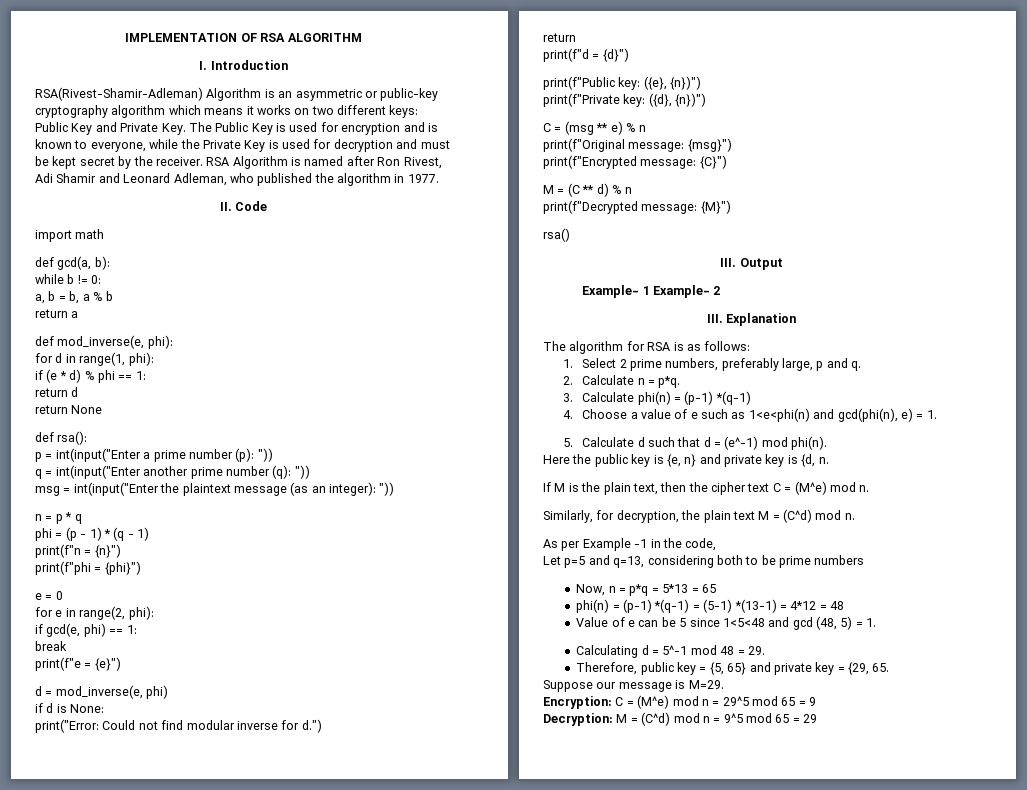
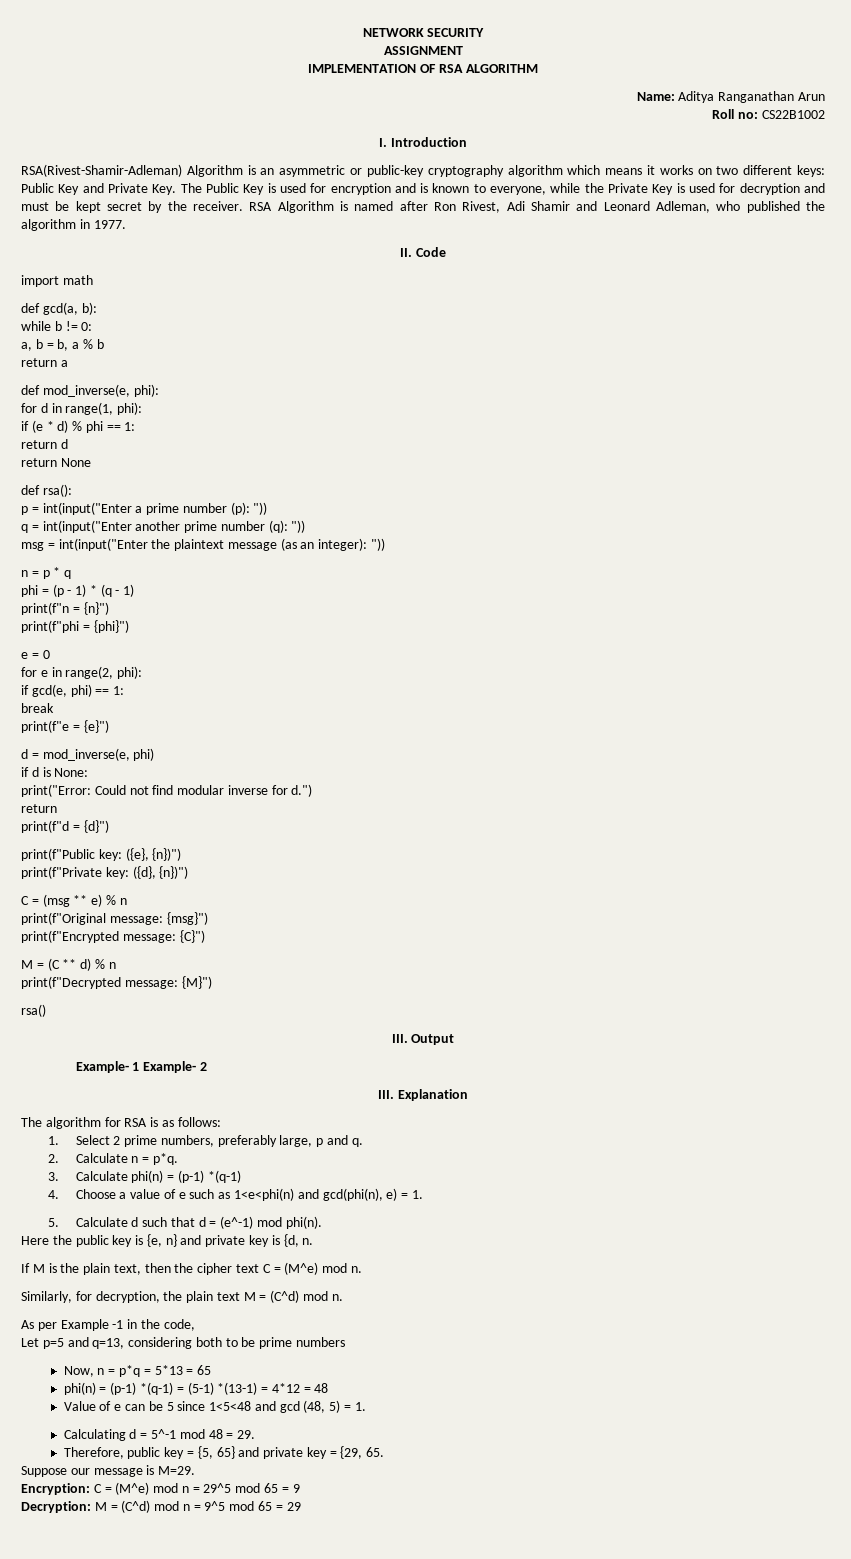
(125, 37) none -> [362,28,485,37] [383,46,463,55] NETWORK SECURITY // ASSIGNMENT //
(362, 37) none -> [636,91,825,103] [712,109,825,119] // Name: Aditya Ranganathan Arun // Roll no: CS22B1002

